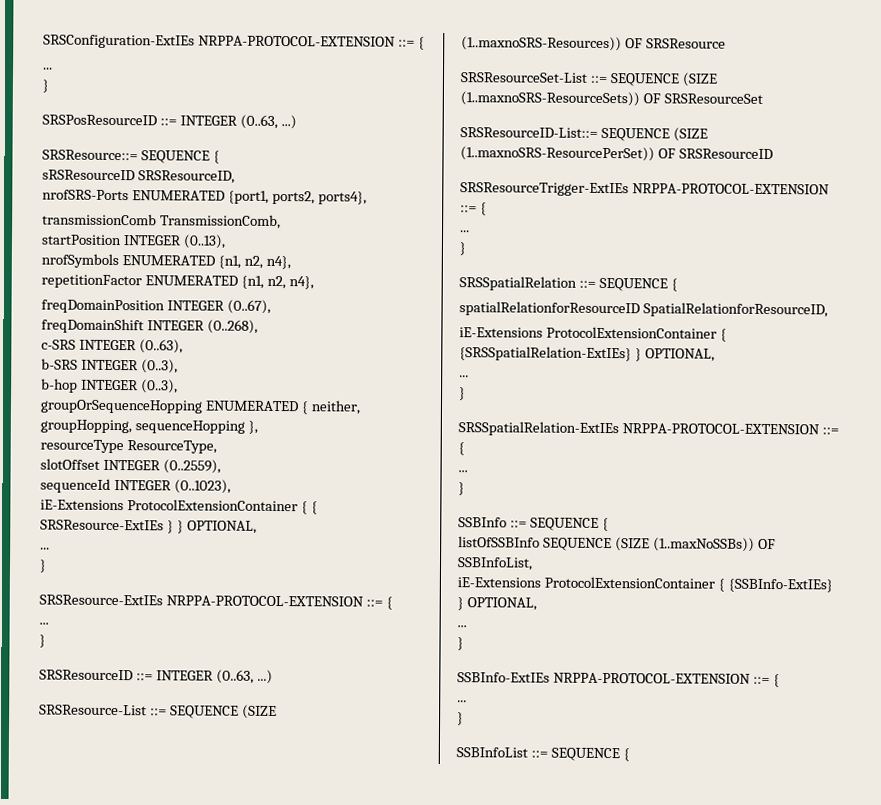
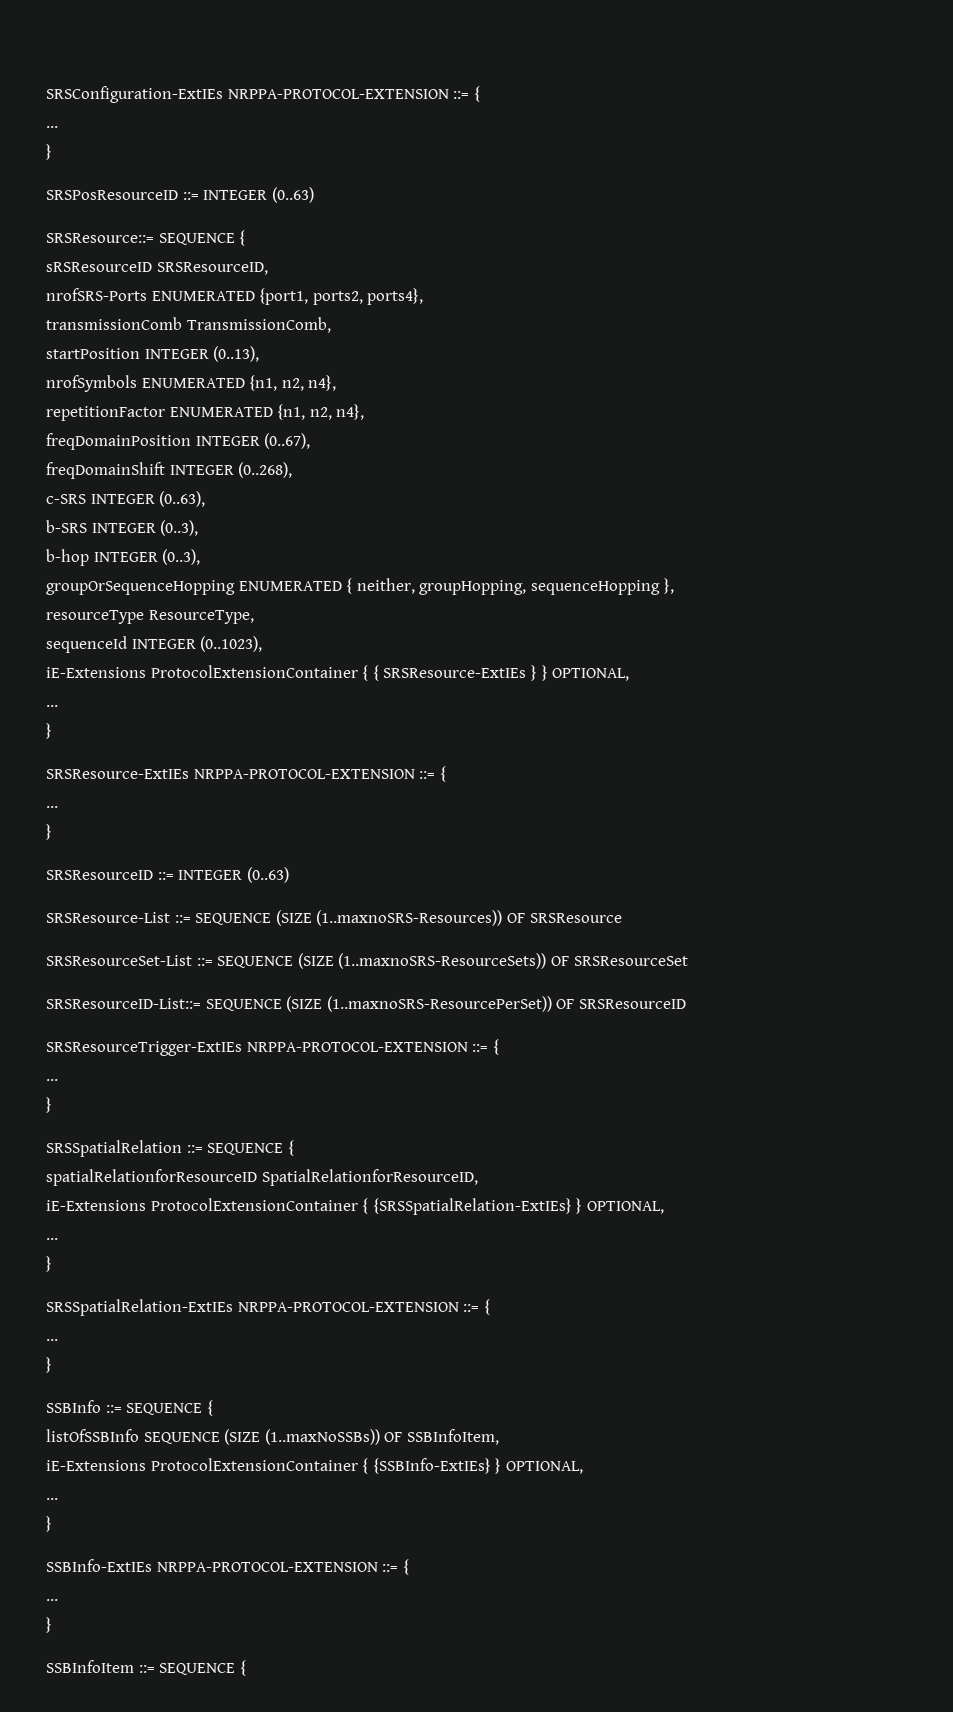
[239,114,297,130] (0..63, ...) -> [271,187,314,203] (0..63)
[40,458,221,474] // slotOffset INTEGER (0..2559), -> (254, 617) none
[215,669,273,684] (0..63, ...) -> [246,867,289,883] (0..63)
[457,557,533,571] SSBInfoList, -> [406,1429,499,1445] SSBInfoItem,
[456,747,528,758] SSBInfoList -> [46,1660,134,1673] SSBInfoItem

